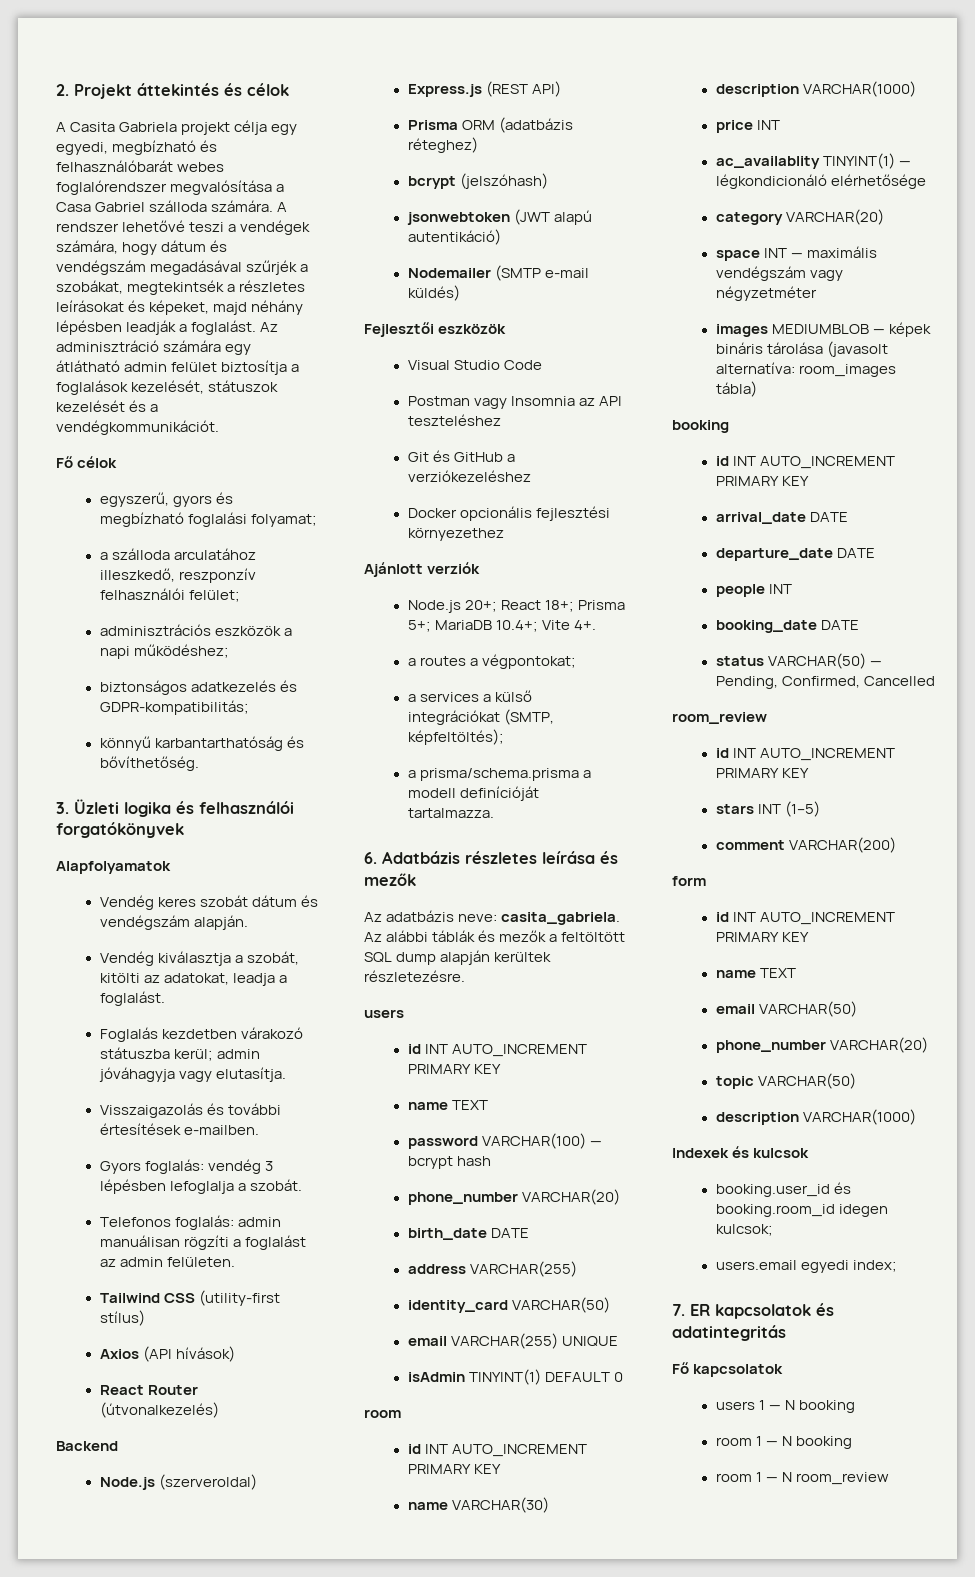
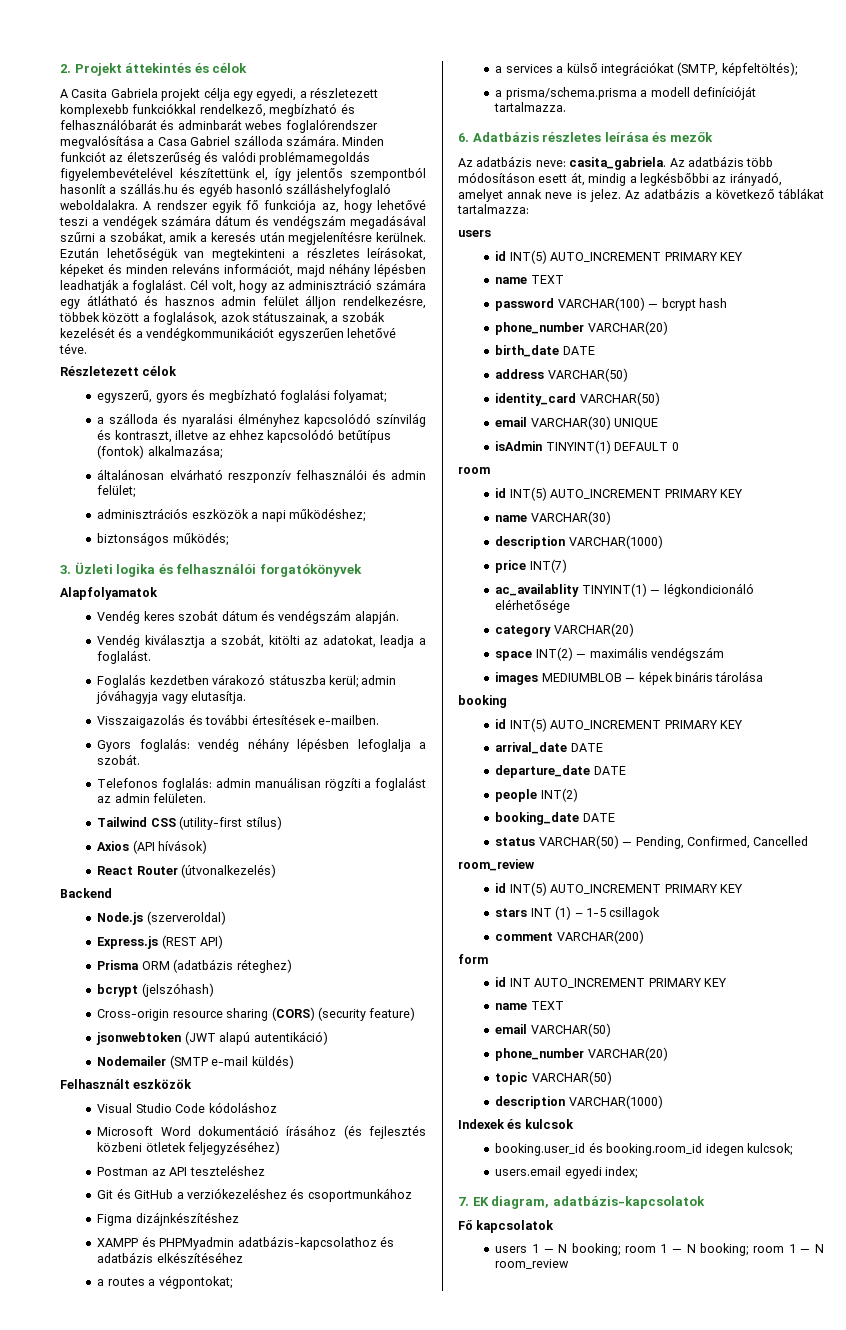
(108, 148) none -> [299,87,378,98] [60,103,266,117] a részletezett komplexebb funkciókkal rendelkező,
(173, 166) none -> [160,119,242,130] és adminbarát
[277,202,288,212] [56,222,119,232] A rendszer -> [342,136,385,146] [60,151,370,165] [60,167,426,181] [60,183,392,197] [60,199,372,213] Minden funkciót az életszerűség és valódi problémamegoldás figyelembevételével készítettünk el, így jelentős szempontból hasonlít a szállás.hu és egyéb hasonló szálláshelyfoglaló weboldalakra. A rendszer egyik fő funkciója az, hogy
[56,240,158,255] számára, hogy -> [161,215,211,226] számára
[246,260,298,275] szűrjék -> [60,232,95,242] szűrni
[127,280,306,295] [56,300,210,315] megtekintsék a részletes leírásokat és képeket, -> [169,231,426,245] [60,247,426,261] [60,263,293,277] amik a keresés után megjelenítésre kerülnek. Ezután lehetőségük van megtekinteni a részletes leírásokat, képeket és minden releváns információt,
[126,320,279,335] [56,340,252,355] [56,360,300,375] [56,380,279,395] [56,400,159,412] [56,420,219,435] [56,456,73,468] leadják a foglalást. Az adminisztráció számára egy átlátható admin felület biztosítja a foglalások kezelését, státuszok kezelését és a vendégkommunikációt. // Fő -> [60,279,426,293] [60,295,426,309] [59,311,385,325] [60,327,396,341] [59,343,87,354] [60,366,139,376] leadhatják a foglalást. Cél volt, hogy az adminisztráció számára egy átlátható és hasznos admin felület álljon rendelkezésre, többek között a foglalások, azok státuszainak, a szobák kezelését és a vendégkommunikációt egyszerűen lehetővé téve. // Részletezett
[173,548,256,560] [99,568,256,583] [99,588,185,600] arculatához illeszkedő, reszponzív felhasználói -> [162,413,427,427] [97,429,391,443] [97,445,222,459] [97,469,427,483] és nyaralási élményhez kapcsolódó színvilág és kontraszt, illetve az ehhez kapcsolódó betűtípus (fontok) alkalmazása; // általánosan elvárható reszponzív felhasználói és admin
[190,680,297,692] [99,700,249,715] [99,736,304,751] [99,756,199,771] adatkezelés és GDPR-kompatibilitás; // könnyű karbantarthatóság és bővíthetőség. -> [172,532,228,546] működés;
[264,1161,273,1171] 3 -> [247,738,289,752] néhány
(548, 181) none -> [97,1007,416,1021] // Cross-origin resource sharing (CORS) (security feature)
[364,322,434,337] Fejlesztői -> [60,1079,130,1089] Felhasznált
(542, 365) none -> [208,1102,277,1113] [97,1125,426,1139] [97,1141,281,1155] kódoláshoz // Microsoft Word dokumentáció írásához (és fejlesztés közbeni ötletek feljegyzéséhez)
[473,396,575,409] vagy Insomnia -> (149, 1171) none
[407,506,610,521] [407,528,504,541] [364,562,481,577] [407,600,625,613] [407,620,596,632] // Docker opcionális fejlesztési környezethez // Ajánlott verziók // Node.js 20+; React 18+; Prisma 5+; MariaDB 10.4+; Vite 4+. -> [290,1188,412,1202] [97,1212,239,1226] [97,1236,394,1250] [97,1252,243,1263] és csoportmunkához // Figma dizájnkészítéshez // XAMPP és PHPMyadmin adatbázis-kapcsolathoz és adatbázis elkészítéséhez
[386,930,626,942] [364,950,552,965] [364,970,465,982] alábbi táblák és mezők a feltöltött SQL dump alapján kerültek részletezésre. -> [687,156,774,167] [458,172,782,186] [458,188,824,202] [457,204,529,214] adatbázis több módosításon esett át, mindig a legkésbőbbi az irányadó, amelyet annak neve is jelez. Az adatbázis a következő táblákat tartalmazza:
[424,1044,448,1054] INT -> [509,250,547,264] INT(5)
[469,1261,577,1277] VARCHAR(255) -> [547,368,628,382] VARCHAR(50)
[450,1333,558,1349] VARCHAR(255) -> [530,416,611,430] VARCHAR(30)
[424,1444,448,1454] INT -> [509,487,547,501] INT(5)
[756,120,780,130] INT -> [529,559,567,573] INT(7)
[763,248,787,258] INT -> [535,647,573,661] INT(2)
[809,270,843,281] [715,286,817,301] vagy négyzetméter -> (724, 654) none
[826,341,888,357] [715,362,896,377] [715,381,757,397] (javasolt alternatíva: room_images tábla) -> (764, 676) none
[732,456,756,466] INT -> [509,718,547,732] INT(5)
[768,584,792,594] INT -> [540,788,578,802] INT(2)
[732,748,756,758] INT -> [509,882,547,896] INT(5)
[784,801,820,817] (1–5) -> [555,906,661,920] (1) – 1-5 csillagok
[690,1303,834,1319] [672,1325,786,1341] ER kapcsolatok és adatintegritás -> [472,1196,705,1209] EK diagram, adatbázis-kapcsolatok
[798,1400,855,1413] [715,1436,852,1449] booking // room 1 — N booking // -> [572,1243,749,1256] booking; room 1 — N booking;

